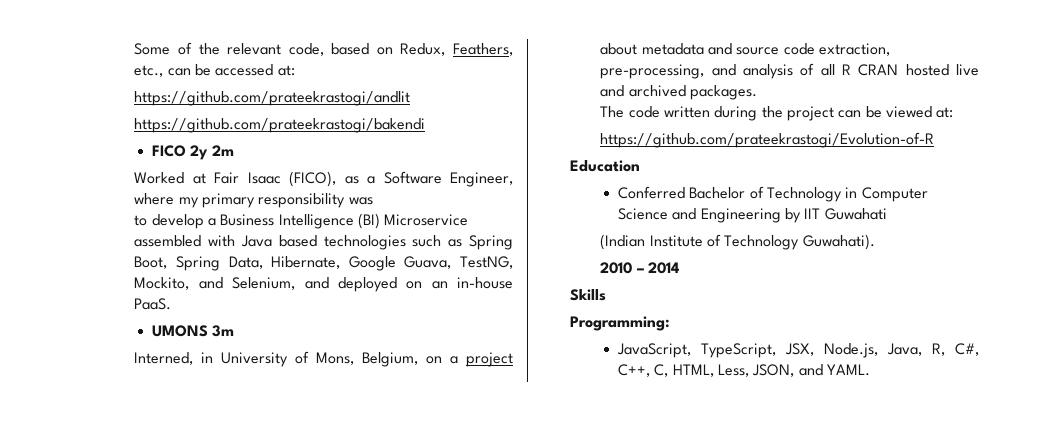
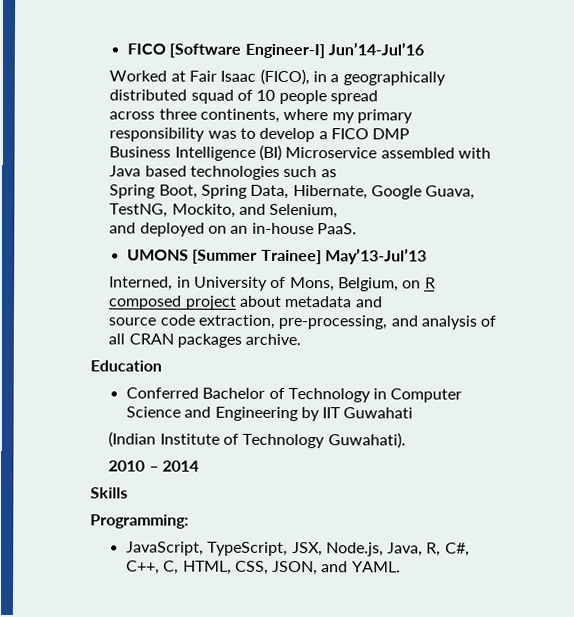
[134,42,513,56] [134,64,295,77] [134,91,411,106] [134,118,426,133] [152,145,234,160] Some of the relevant code, based on Redux, Feathers, etc., can be accessed at: // https://github.com/prateekrastogi/andlit // https://github.com/prateekrastogi/bakendi // FICO 2y 2m -> [126,42,424,59] FICO [Software Engineer-I] Jun’14-Jul’16
[344,171,513,187] as a Software Engineer, -> [312,71,446,86] [109,89,378,105] [109,108,280,123] in a geographically distributed squad of 10 people spread // across three continents,
(373, 201) // -> (237, 134) none
(217, 222) none -> [330,128,411,140] FICO DMP //
(463, 243) none -> (337, 173) //
(296, 283) none -> (339, 211) //
[212,325,235,337] 3m -> [192,248,427,265] [Summer Trainee] May’13-Jul’13
[450,356,459,364] a -> [424,277,436,289] [108,295,183,310] R composed
(733, 49) none -> (383, 302) //
[842,64,979,76] [600,85,758,100] [600,106,954,121] [600,132,935,148] R CRAN hosted live and archived packages. // The code written during the project can be viewed at: // https://github.com/prateekrastogi/Evolution-of-R -> [128,333,302,348] CRAN packages archive.
[718,364,750,377] Less, -> [234,560,269,575] CSS,

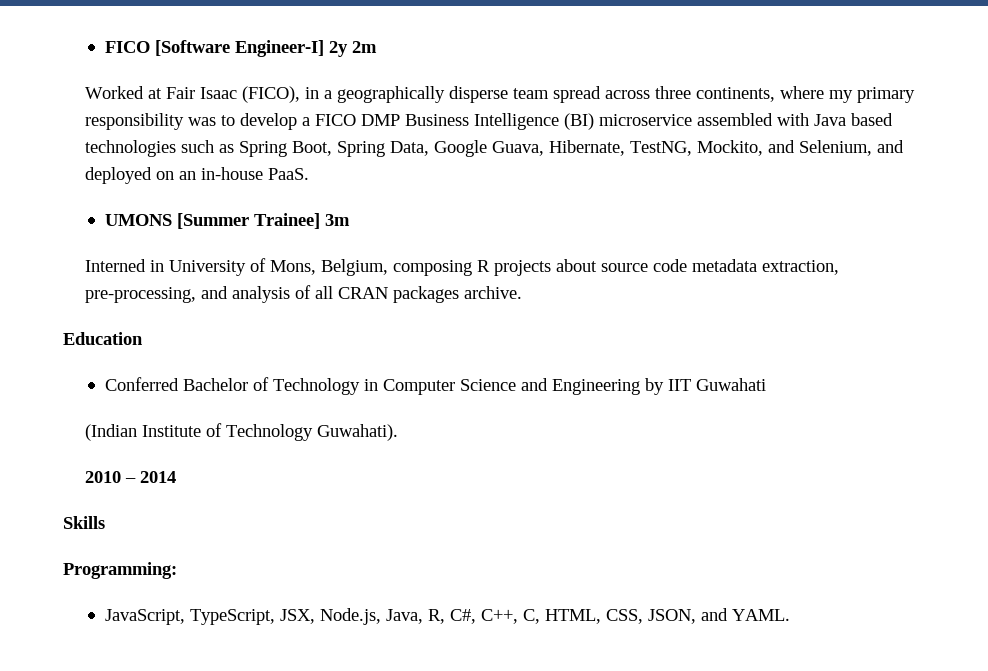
[327,42,424,56] Jun’14-Jul’16 -> [329,41,378,57] 2y 2m
[109,89,327,105] distributed squad of 10 people -> [448,86,549,103] disperse team
(378, 97) // -> (601, 94) none
(411, 134) // -> (400, 120) none
[285,146,378,159] Microservice -> [598,114,692,126] microservice
(337, 173) // -> (234, 148) none
[292,185,368,200] Hibernate, -> (429, 148) none
(476, 192) none -> [548,140,625,156] Hibernate,
(339, 211) // -> (872, 148) none
[324,248,427,265] [109,276,174,291] May’13-Jul’13 // Interned, -> [325,214,351,226] [84,259,146,272] 3m // Interned
[402,277,436,289] [108,295,383,310] on R composed project about metadata and // -> [392,259,597,276] composing R projects about
(195, 320) none -> [691,259,757,272] metadata

